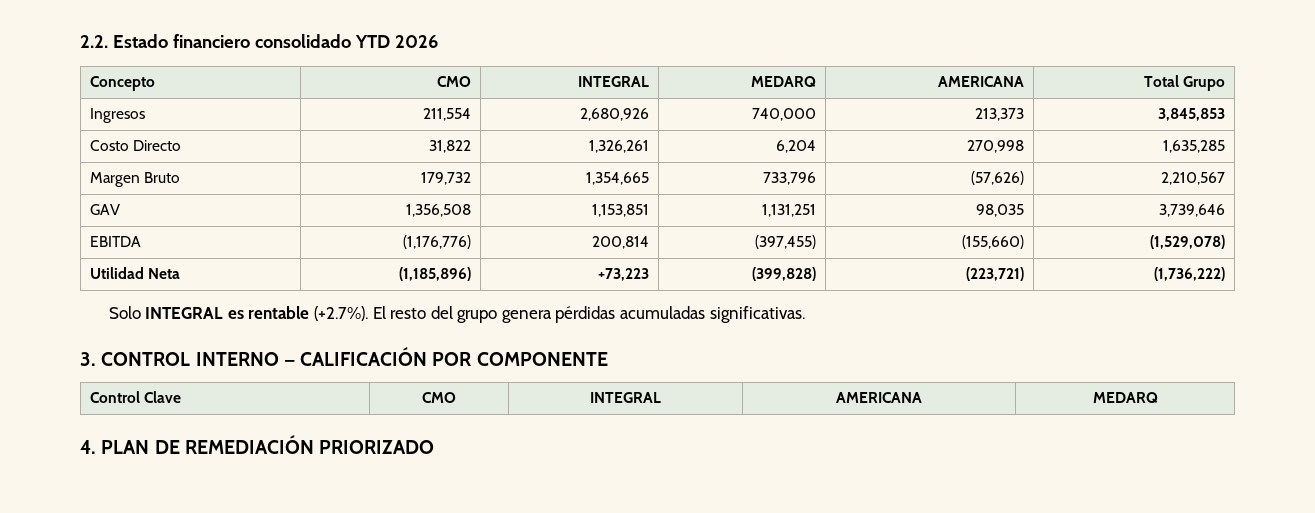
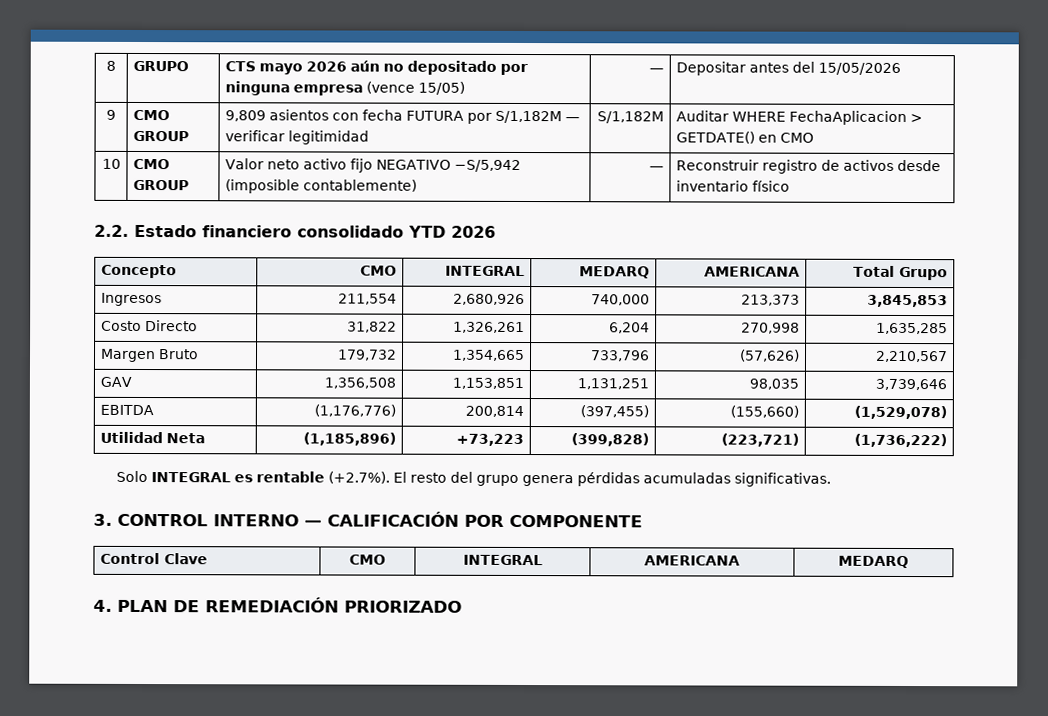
(80, 41) none -> [106,60,116,71] [132,60,189,72] [224,60,528,76] [224,81,465,96] [649,68,665,73] [675,61,901,76] [106,109,116,120] [132,109,170,121] [132,130,189,142] [224,109,580,124] [224,130,369,145] [597,111,665,124] [675,110,923,126] [675,131,814,144] [101,158,121,169] [132,158,170,170] [132,179,189,191] [224,158,521,173] [224,179,417,194] [649,166,665,171] [675,159,941,174] [675,180,790,192] 8 | GRUPO | CTS mayo 2026 aún no depositado por ninguna empresa (vence 15/05) | — | Depositar antes del 15/05/2026 // 9 | CMO GROUP | 9,809 asientos con fecha FUTURA por S/1,182M — verificar legitimidad | S/1,182M | Auditar WHERE FechaAplicacion > GETDATE() en CMO // 10 | CMO GROUP | Valor neto activo fijo NEGATIVO −S/5,942 (imposible contablemente) | — | Reconstruir registro de activos desde inventario físico //

